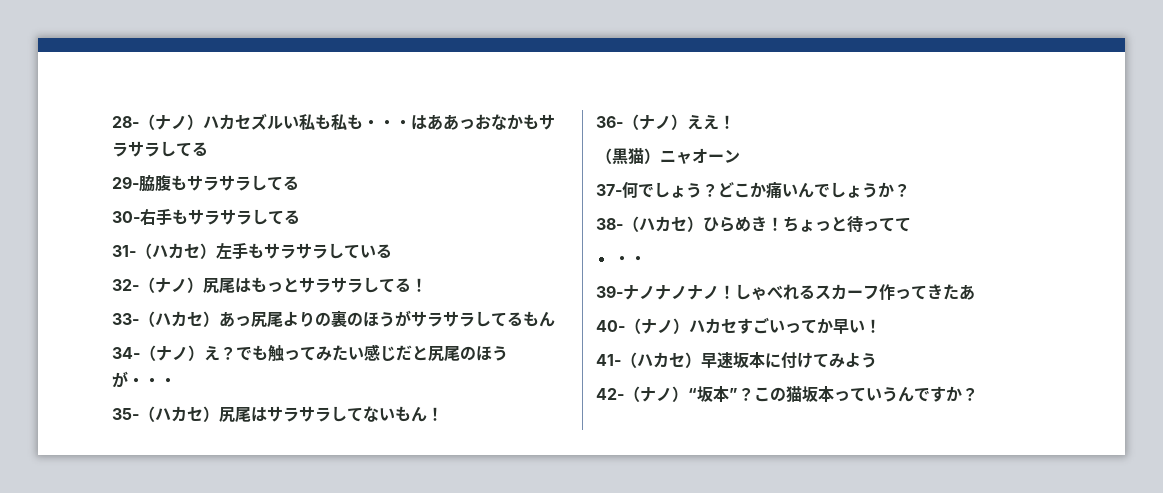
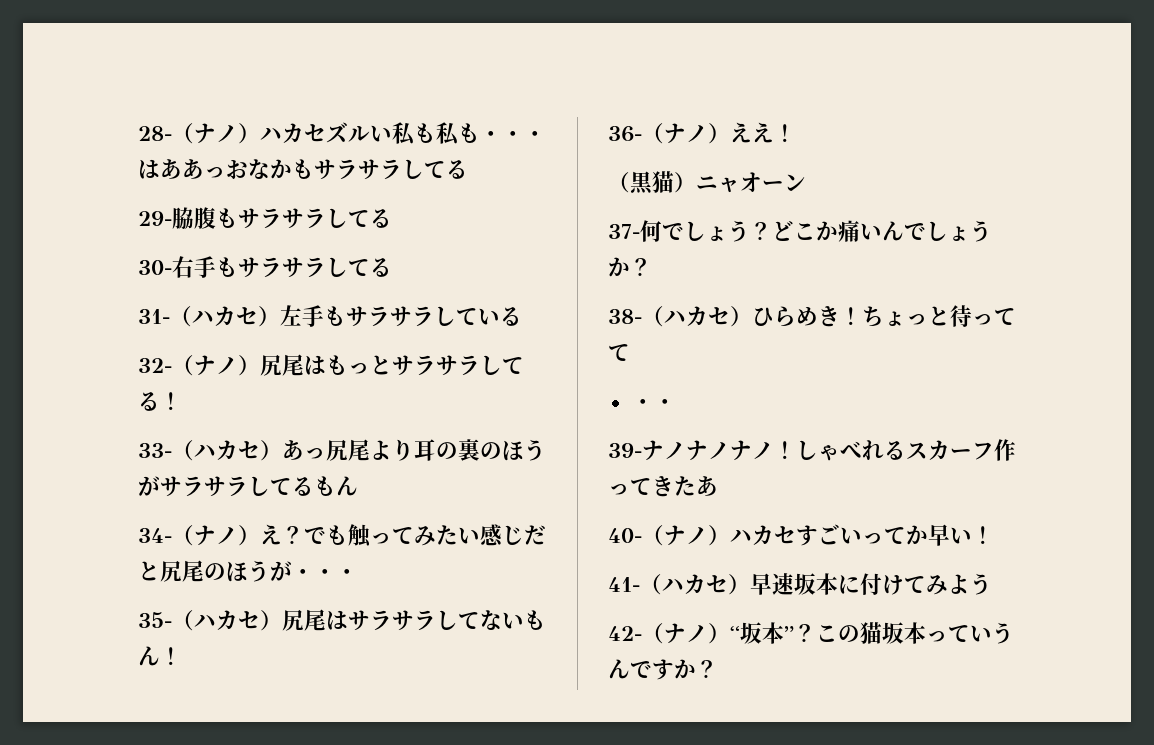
(315, 319) none -> [414,439,436,461] 耳

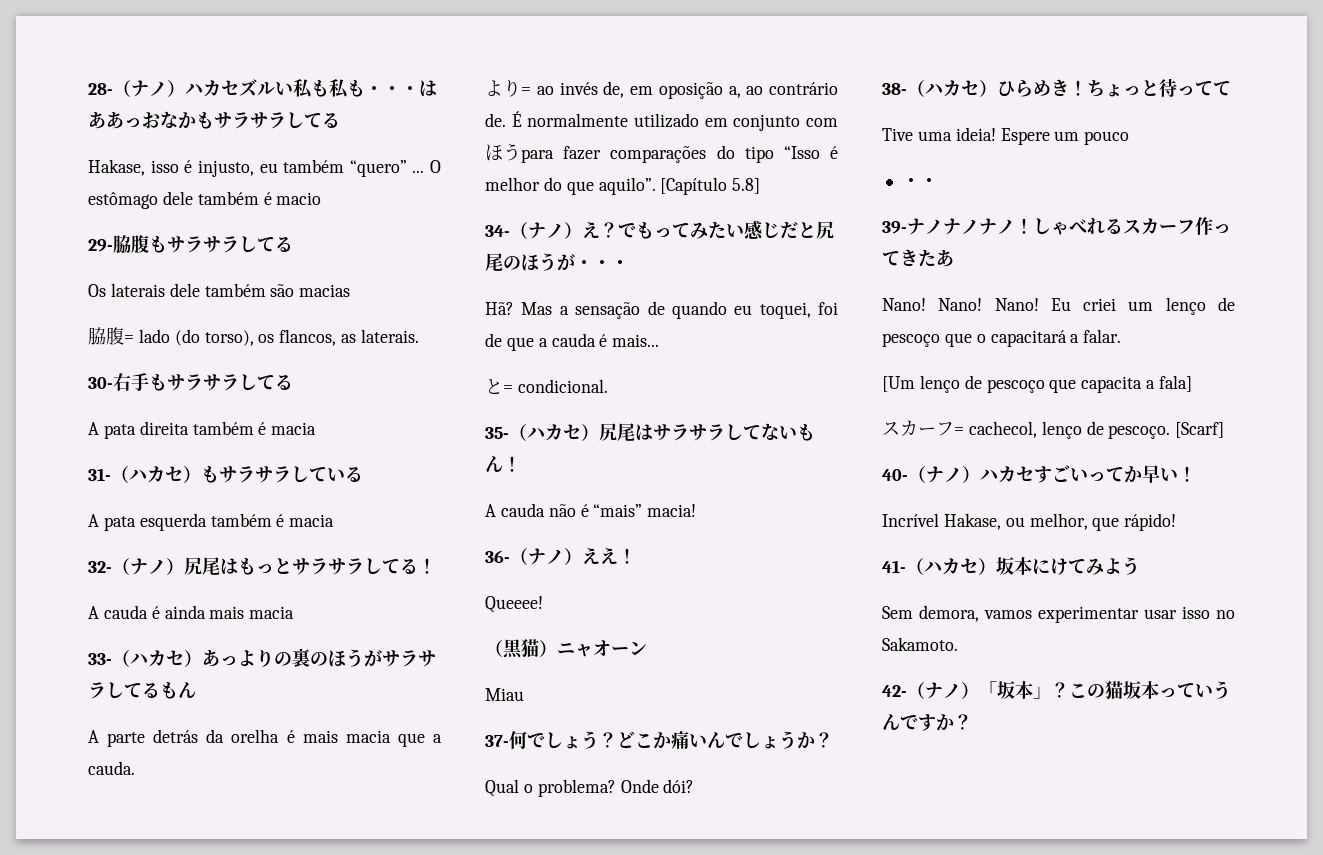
(468, 169) none -> [88,159,441,177] [88,191,322,209] // Hakase, isso é injusto, eu também “quero” ... O estômago dele também é macio
(392, 218) none -> [88,283,351,297] [88,327,420,346] // Os laterais dele também são macias // 脇腹= lado (do torso), os flancos, as laterais.
(392, 267) none -> [88,421,317,439] // A pata direita também é macia
[280,305,324,327] 左手 -> (201, 474) none
(522, 316) none -> [88,513,335,531] // A pata esquerda também é macia
(182, 401) none -> [88,605,295,619] // A cauda é ainda mais macia
[326,439,436,461] 尻尾より耳 -> [238,649,274,667] より
(358, 486) none -> [88,729,442,747] [88,761,135,775] [485,79,838,99] [485,111,838,131] [485,143,838,163] [485,177,761,195] // A parte detrás da orelha é mais macia que a cauda. // より= ao invés de, em oposição a, ao contrário de. É normalmente utilizado em conjunto comほうpara fazer comparações do tipo “Isso é melhor do que aquilo”. [Capítulo 5.8]
[348,524,372,548] 触 -> (654, 230) none
(358, 574) none -> [485,301,838,319] [485,333,660,351] [485,379,608,394] // Hã? Mas a sensação de quando eu toquei, foi de que a cauda é mais... // と= condicional.
(182, 656) none -> [485,503,697,517] // A cauda não é “mais” macia!
(796, 133) none -> [485,596,543,613] // Queeee!
(806, 182) none -> [485,688,524,701] // Miau
(652, 267) none -> [485,779,695,797] // Qual o problema? Onde dói?
(630, 352) none -> [882,127,1130,145] // Tive uma ideia! Espere um pouco
(718, 486) none -> [882,297,1235,315] [882,329,1122,347] [882,375,1193,393] [882,420,1225,439] // Nano! Nano! Nano! Eu criei um lenço de pescoço que o capacitará a falar. // [Um lenço de pescoço que capacita a fala] // スカーフ= cachecol, lenço de pescoço. [Scarf]
(994, 535) none -> [882,513,1177,531] // Incrível Hakase, ou melhor, que rápido!
[750,573,882,595] 早速坂本に付 -> [996,557,1050,575] 坂本に
(992, 584) none -> [882,605,1235,623] [882,637,958,651] // Sem demora, vamos experimentar usar isso no Sakamoto.
[730,622,794,644] “坂本” -> [979,681,1051,699] 「坂本」

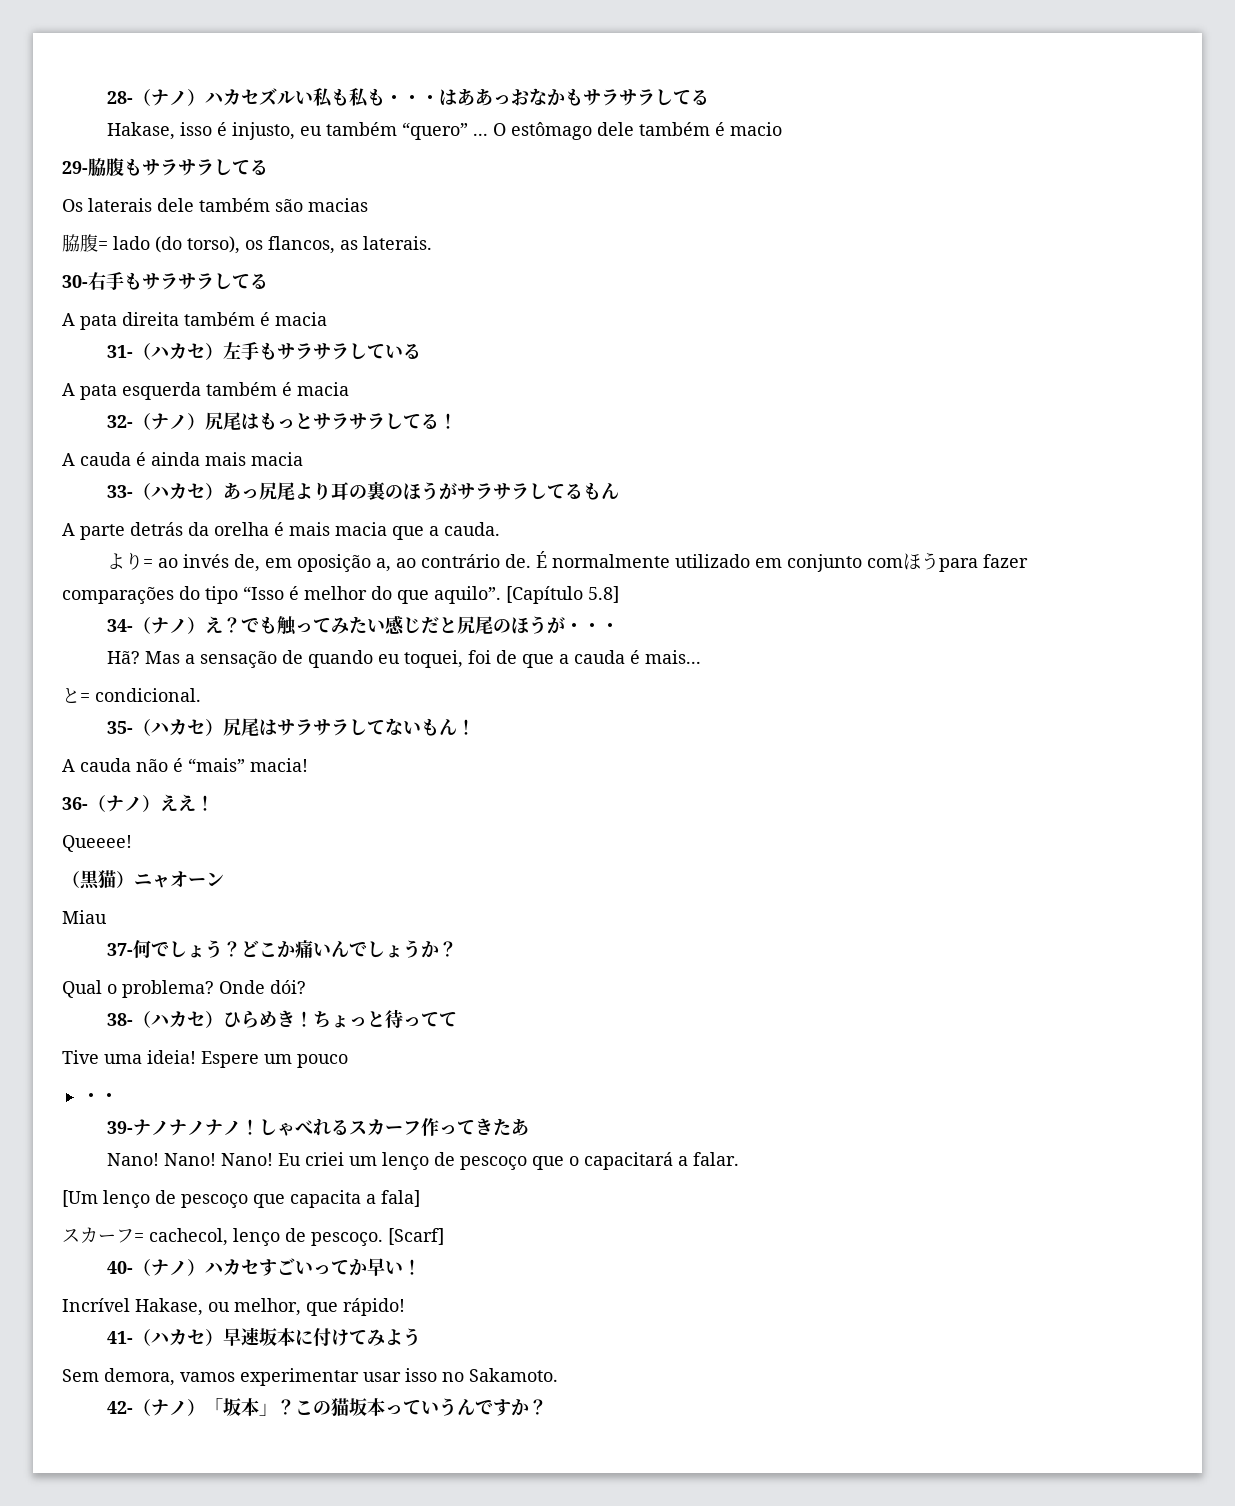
(201, 474) none -> [223,342,260,360] 左手
[238,649,274,667] より -> [259,482,350,501] 尻尾より耳
(654, 230) none -> [277,616,298,636] 触
[996,557,1050,575] 坂本に -> [223,1327,332,1347] 早速坂本に付

